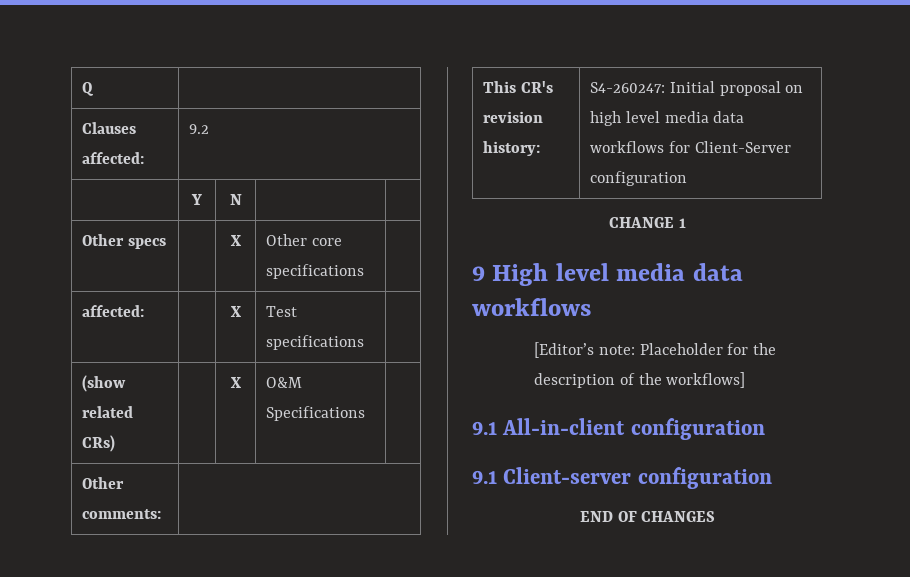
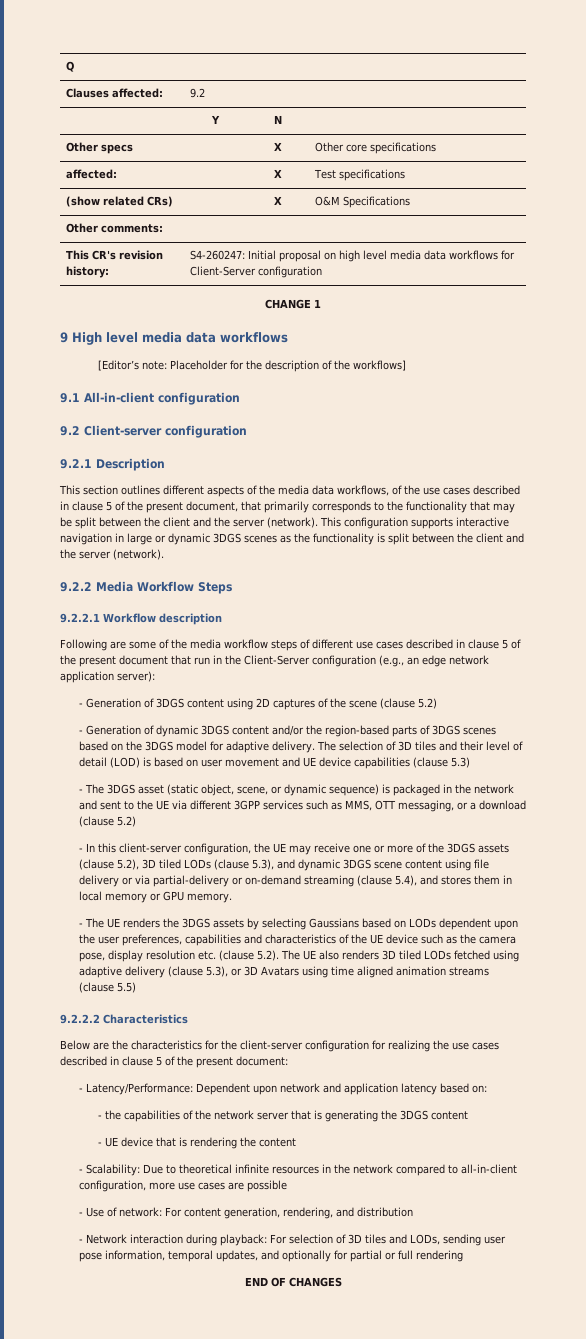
[472,470,497,484] 9.1 -> [60,426,80,436] 9.2
(772, 478) none -> [60,458,165,471] [59,485,520,497] [60,501,515,513] [60,517,509,529] [60,533,524,545] [60,549,164,560] [60,581,232,594] [60,613,222,625] [60,639,521,651] [60,655,489,667] [60,671,155,683] [78,698,437,710] [78,725,496,737] [78,741,523,753] [78,757,470,769] [78,784,514,796] [78,800,526,812] [78,816,136,827] [78,843,509,855] [78,859,489,871] [78,875,512,887] [78,891,232,903] [78,918,518,930] [78,934,516,946] [78,950,519,962] [78,966,489,978] [78,982,136,993] [60,1014,188,1024] [60,1040,499,1052] [60,1056,288,1068] [78,1083,487,1095] [97,1110,468,1122] [97,1137,296,1149] [78,1164,517,1176] [78,1180,287,1192] [78,1207,413,1219] [78,1234,506,1246] [78,1250,463,1262] // 9.2.1 Description // This section outlines different aspects of the media data workflows, of the use cases described in clause 5 of the present document, that primarily corresponds to the functionality that may be split between the client and the server (network). This configuration supports interactive navigation in large or dynamic 3DGS scenes as the functionality is split between the client and the server (network). // 9.2.2 Media Workflow Steps // 9.2.2.1 Workflow description // Following are some of the media workflow steps of different use cases described in clause 5 of the present document that run in the Client-Server configuration (e.g., an edge network application server): // - Generation of 3DGS content using 2D captures of the scene (clause 5.2) // - Generation of dynamic 3DGS content and/or the region-based parts of 3DGS scenes based on the 3DGS model for adaptive delivery. The selection of 3D tiles and their level of detail (LOD) is based on user movement and UE device capabilities (clause 5.3) // - The 3DGS asset (static object, scene, or dynamic sequence) is packaged in the network and sent to the UE via different 3GPP services such as MMS, OTT messaging, or a download (clause 5.2) // - In this client-server configuration, the UE may receive one or more of the 3DGS assets (clause 5.2), 3D tiled LODs (clause 5.3), and dynamic 3DGS scene content using file delivery or via partial-delivery or on-demand streaming (clause 5.4), and stores them in local memory or GPU memory. // - The UE renders the 3DGS assets by selecting Gaussians based on LODs dependent upon the user preferences, capabilities and characteristics of the UE device such as the camera pose, display resolution etc. (clause 5.2). The UE also renders 3D tiled LODs fetched using adaptive delivery (clause 5.3), or 3D Avatars using time aligned animation streams (clause 5.5) // 9.2.2.2 Characteristics // Below are the characteristics for the client-server configuration for realizing the use cases described in clause 5 of the present document: // - Latency/Performance: Dependent upon network and application latency based on: // - the capabilities of the network server that is generating the 3DGS content // - UE device that is rendering the content // - Scalability: Due to theoretical infinite resources in the network compared to all-in-client configuration, more use cases are possible // - Use of network: For content generation, rendering, and distribution // - Network interaction during playback: For selection of 3D tiles and LODs, sending user pose information, temporal updates, and optionally for partial or full rendering

